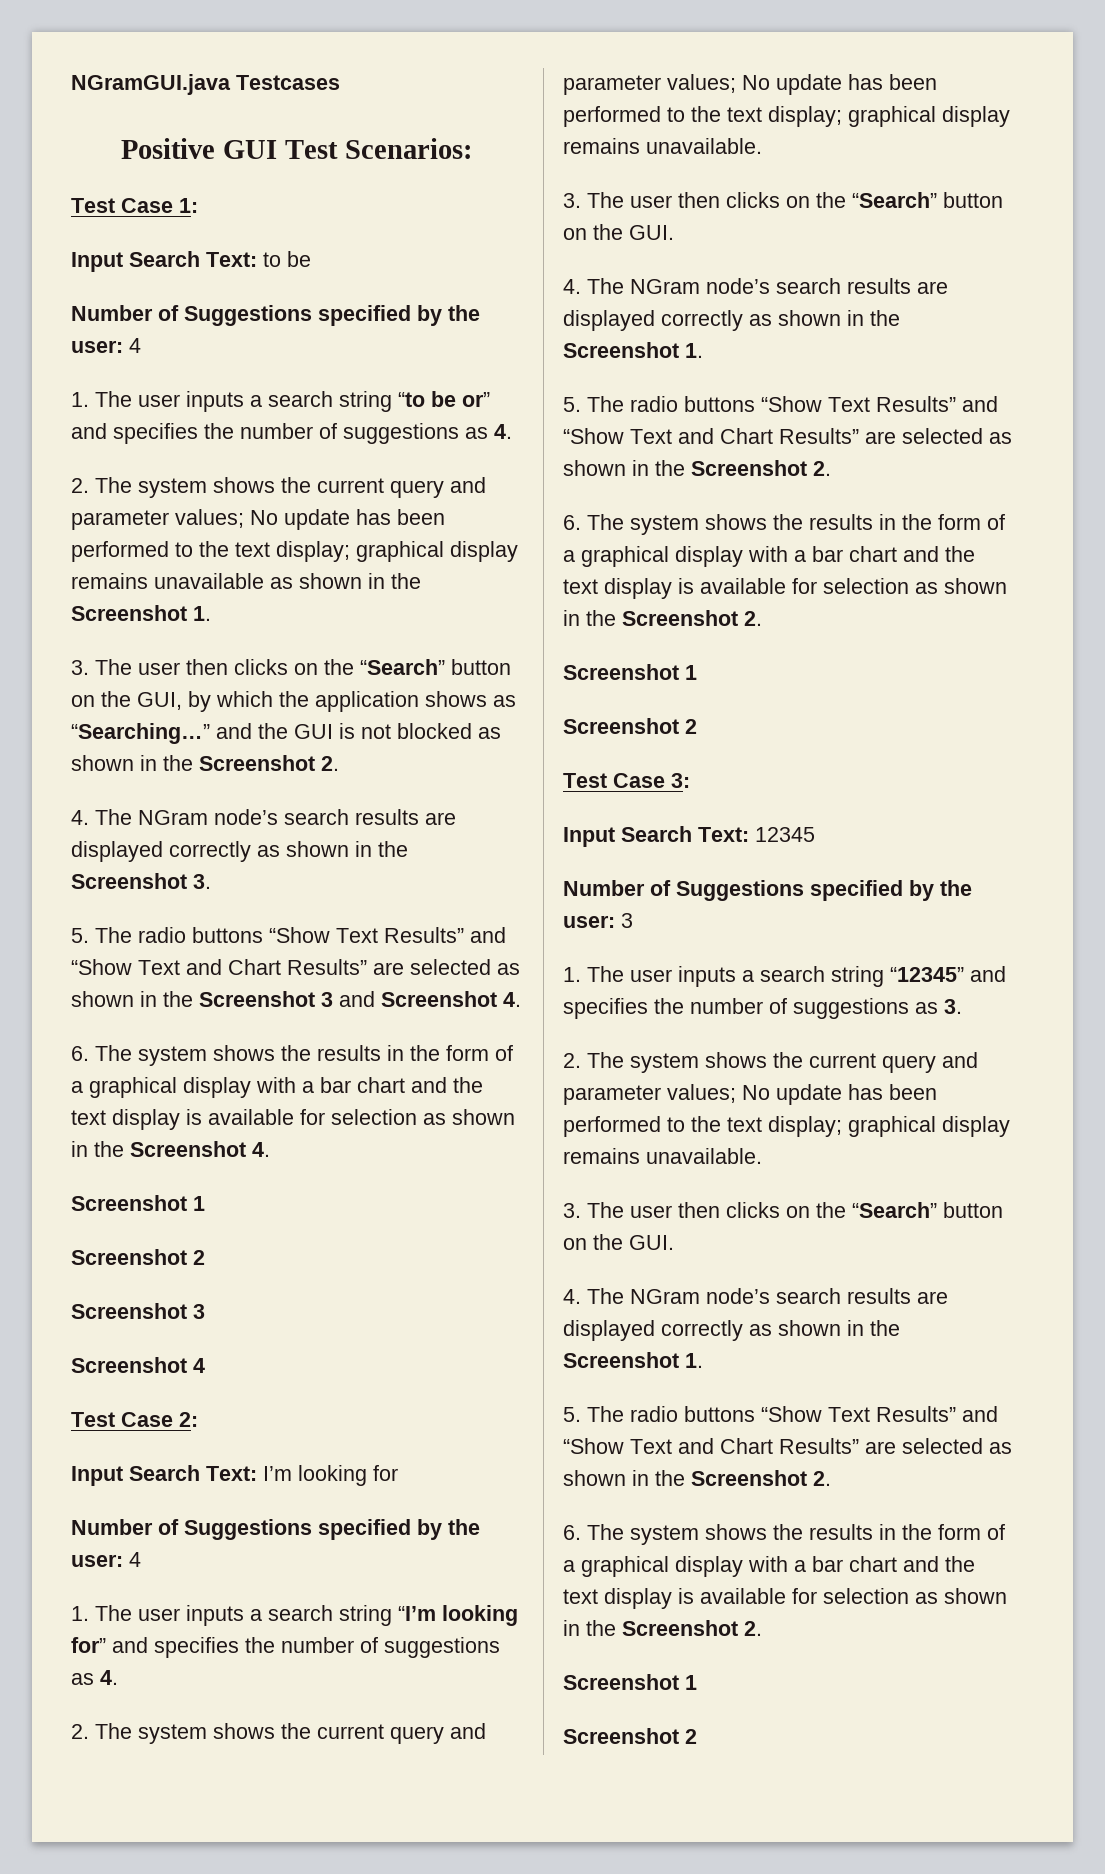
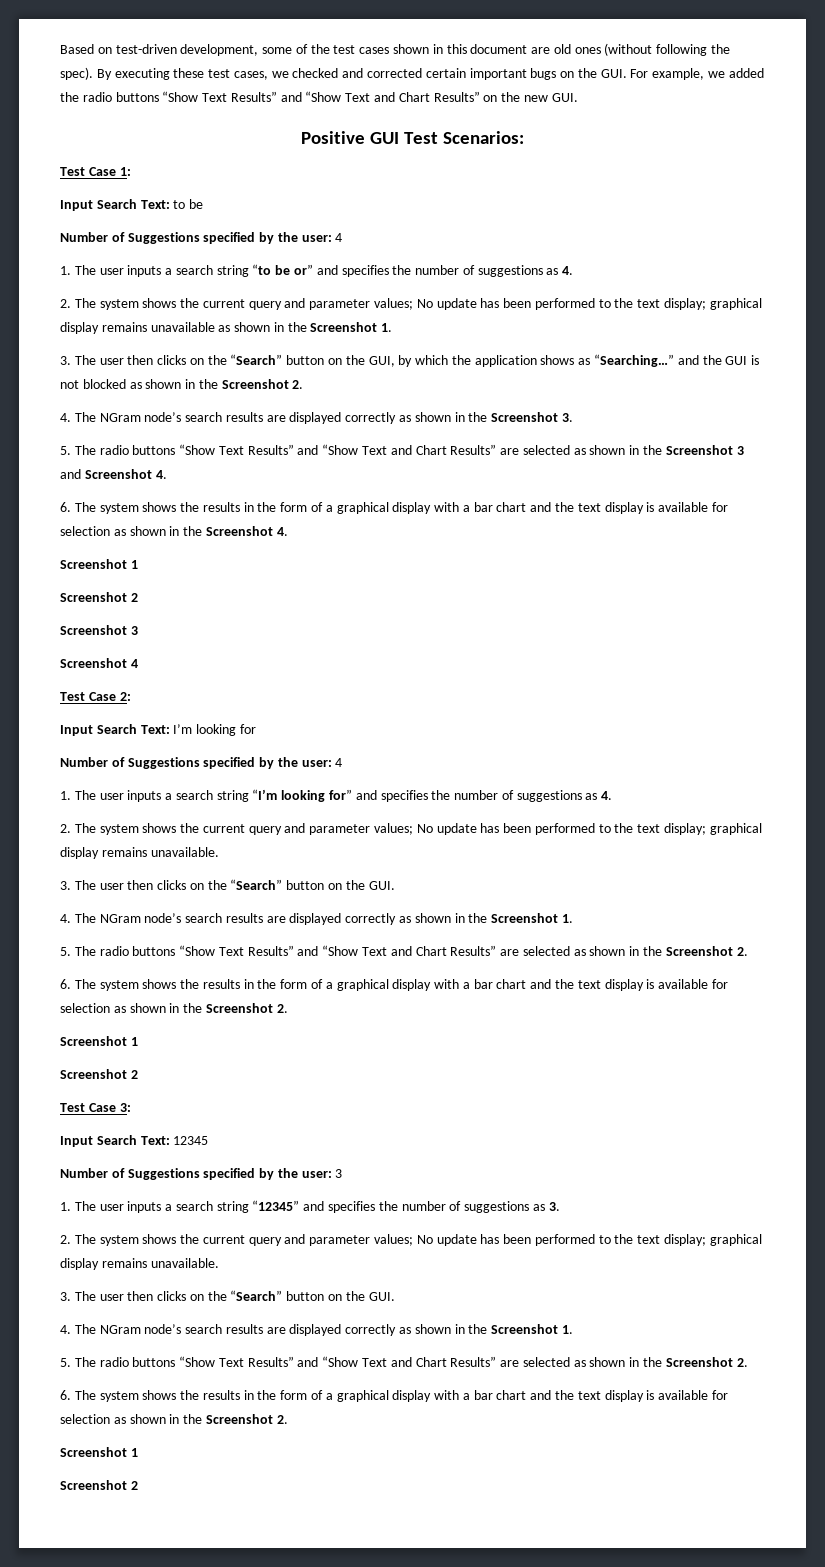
[71,74,340,95] NGramGUI.java Testcases -> [60,43,731,56] [60,67,764,80] [60,91,578,102] Based on test-driven development, some of the test cases shown in this document are old ones (without following the spec). By executing these test cases, we checked and corrected certain important bugs on the GUI. For example, we added the radio buttons “Show Text Results” and “Show Text and Chart Results” on the new GUI.

